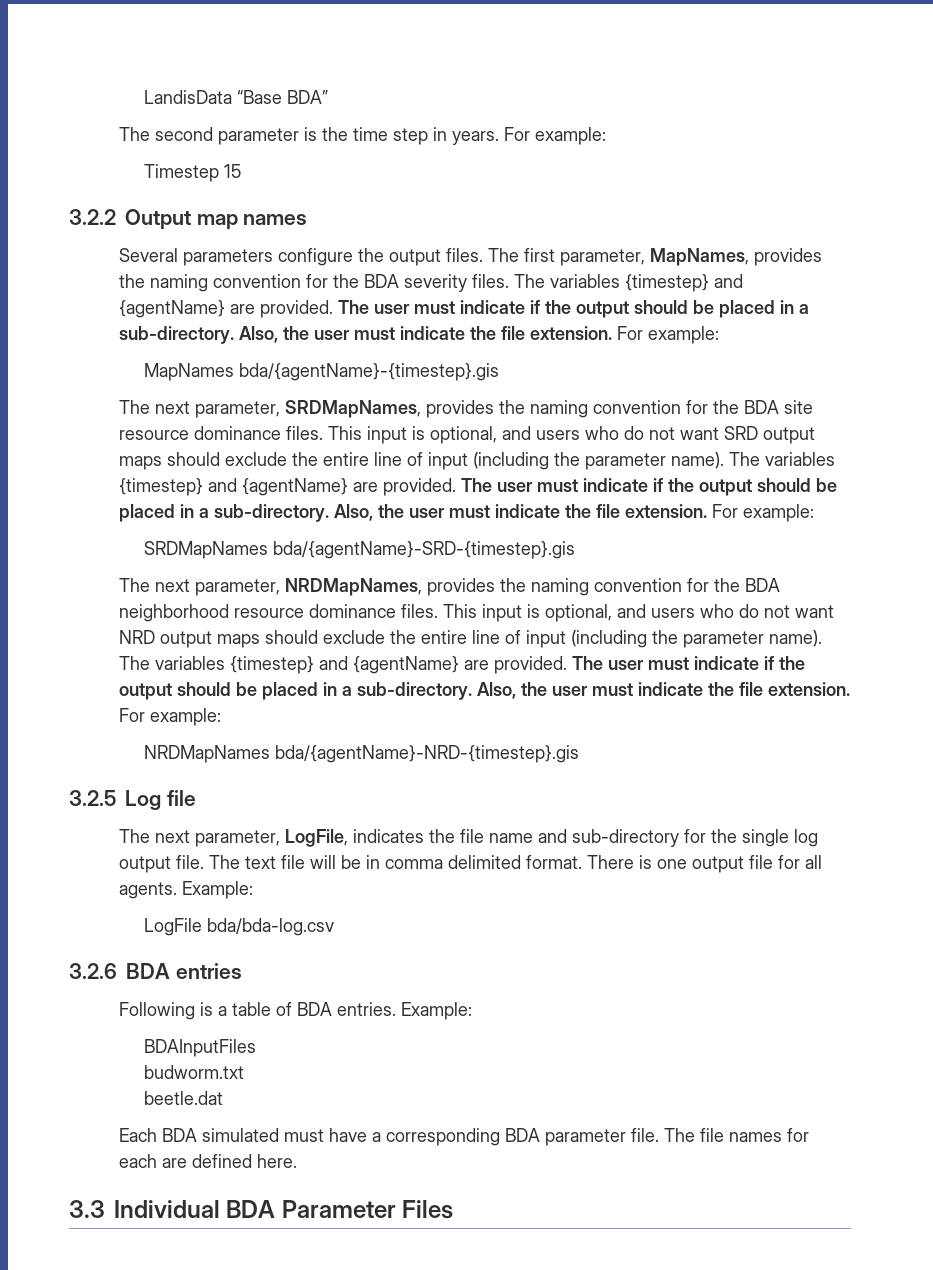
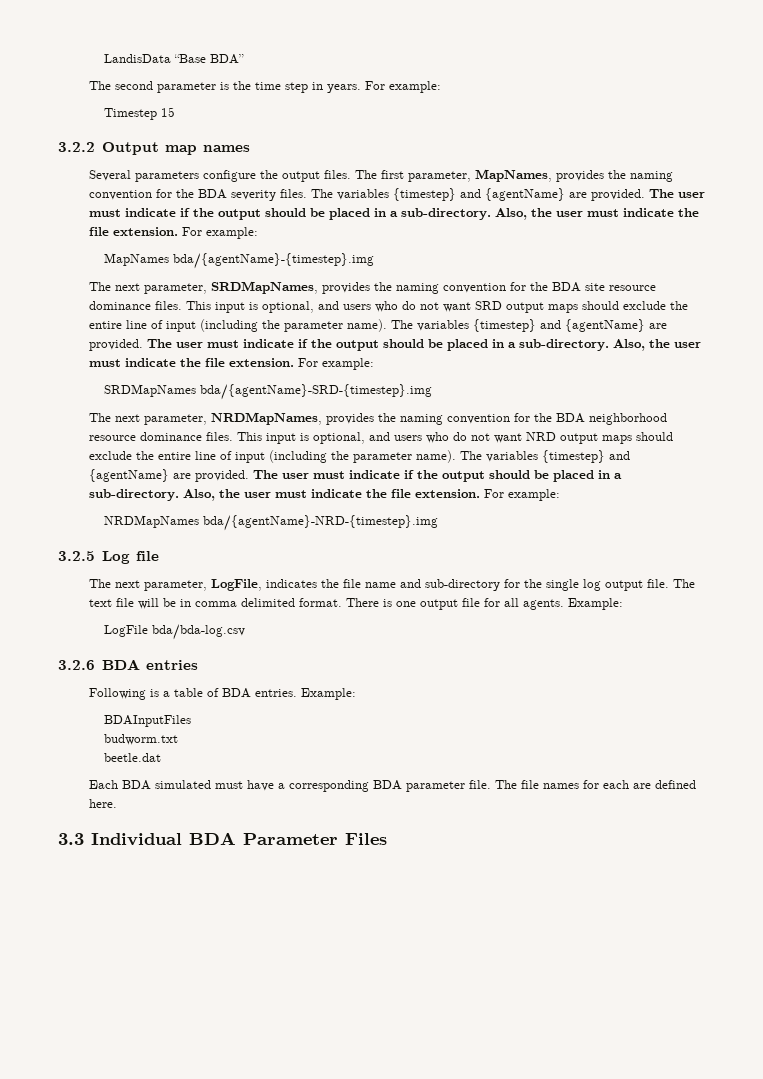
[239,363,500,381] bda/{agentName}-{timestep}.gis -> [173,253,375,269] bda/{agentName}-{timestep}.img
[273,541,576,559] bda/{agentName}-SRD-{timestep}.gis -> [200,384,433,400] bda/{agentName}-SRD-{timestep}.img
[275,745,580,763] bda/{agentName}-NRD-{timestep}.gis -> [203,515,439,531] bda/{agentName}-NRD-{timestep}.img

